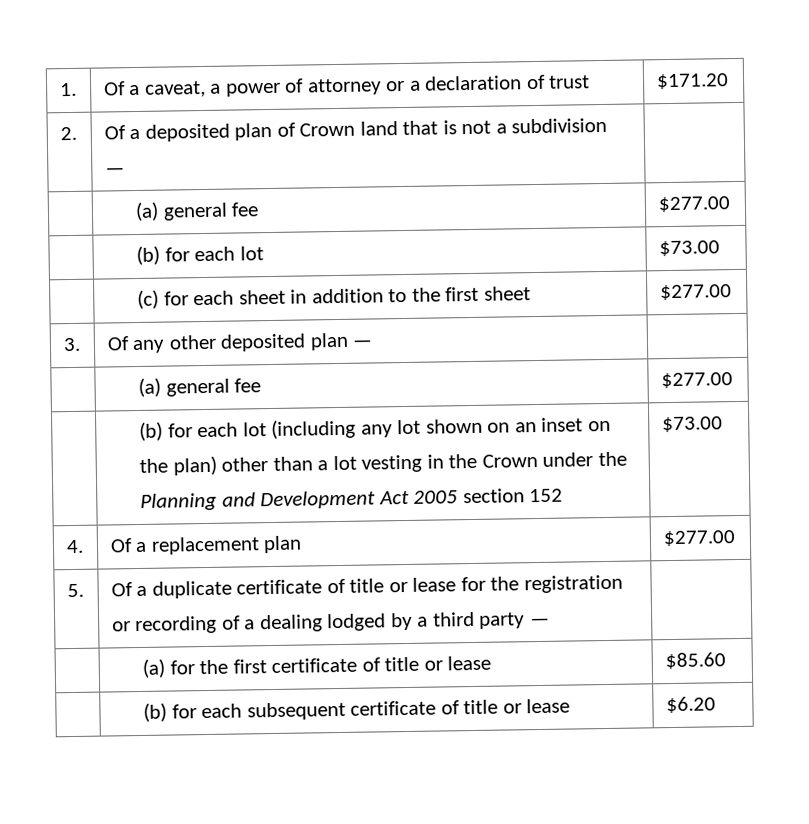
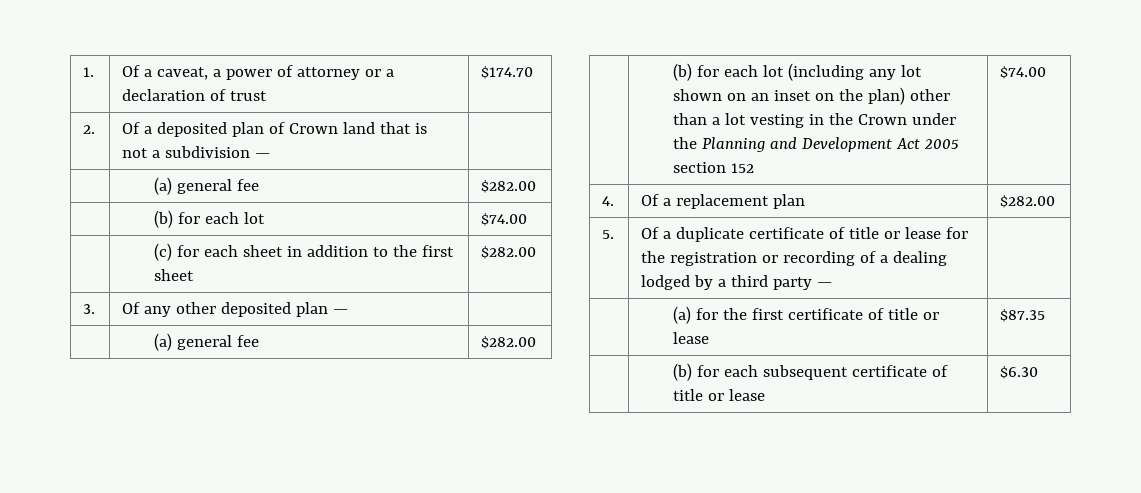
[655,73,729,90] $171.20 -> [481,66,534,79] $174.70
[657,196,731,213] $277.00 -> [481,180,537,193] $282.00
[658,240,720,257] $73.00 -> [481,213,528,226] $74.00
[659,284,732,301] $277.00 -> [481,246,537,259] $282.00
[660,372,733,389] $277.00 -> [481,336,537,349] $282.00
[661,416,723,433] $73.00 -> [1000,66,1047,79] $74.00
[662,530,736,547] $277.00 -> [1000,195,1056,208] $282.00
[664,652,726,670] $85.60 -> [1000,309,1046,322] $87.35
[665,696,716,714] $6.20 -> [1000,366,1039,379] $6.30

